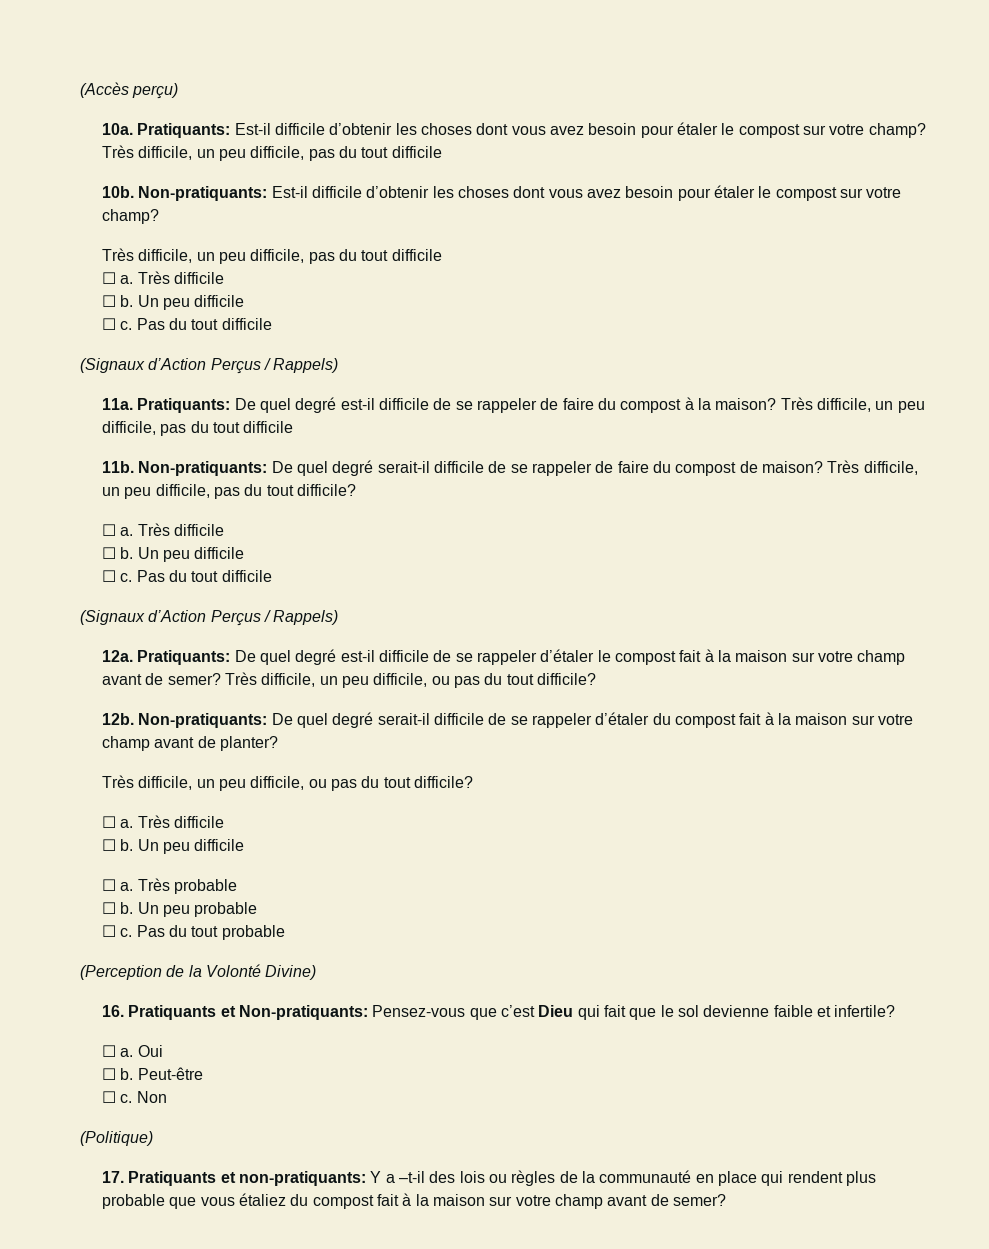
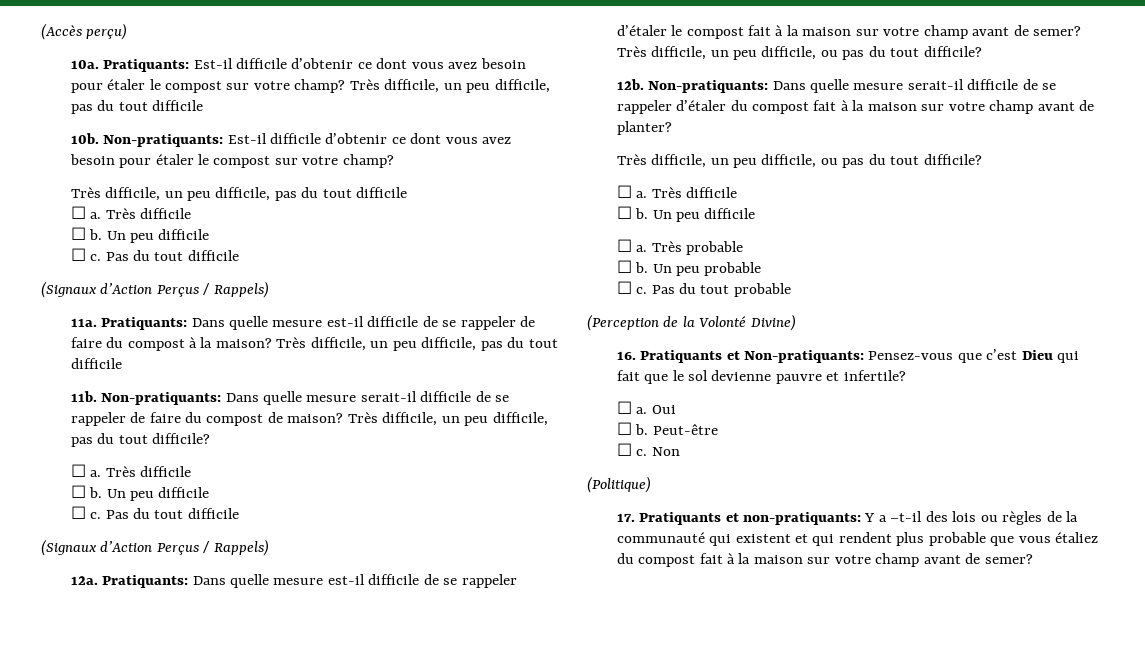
[395,123,473,135] les choses -> [357,62,372,69] ce
[432,186,510,198] les choses -> [391,137,406,144] ce
[234,397,337,413] De quel degré -> [191,316,323,330] Dans quelle mesure
[271,460,374,476] De quel degré -> [225,391,357,405] Dans quelle mesure
[234,649,337,665] De quel degré -> [192,574,324,588] Dans quelle mesure
[271,712,374,728] De quel degré -> [772,79,904,93] Dans quelle mesure
[773,1005,813,1017] faible -> [775,374,822,384] pauvre
[695,1171,757,1186] en place -> [709,534,808,546] qui existent et

